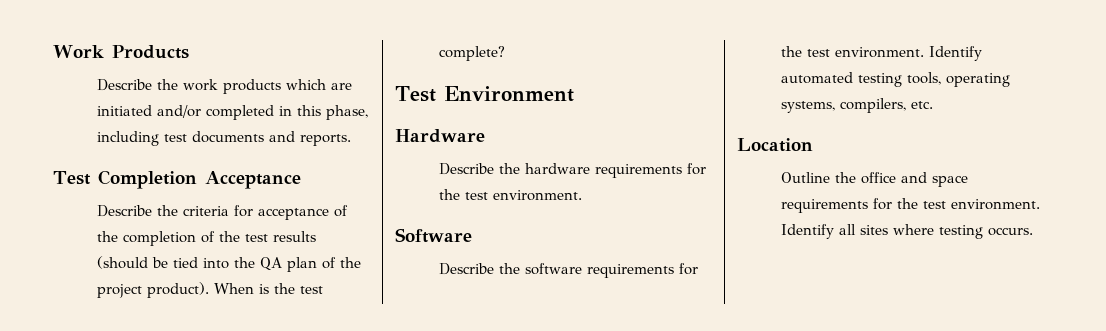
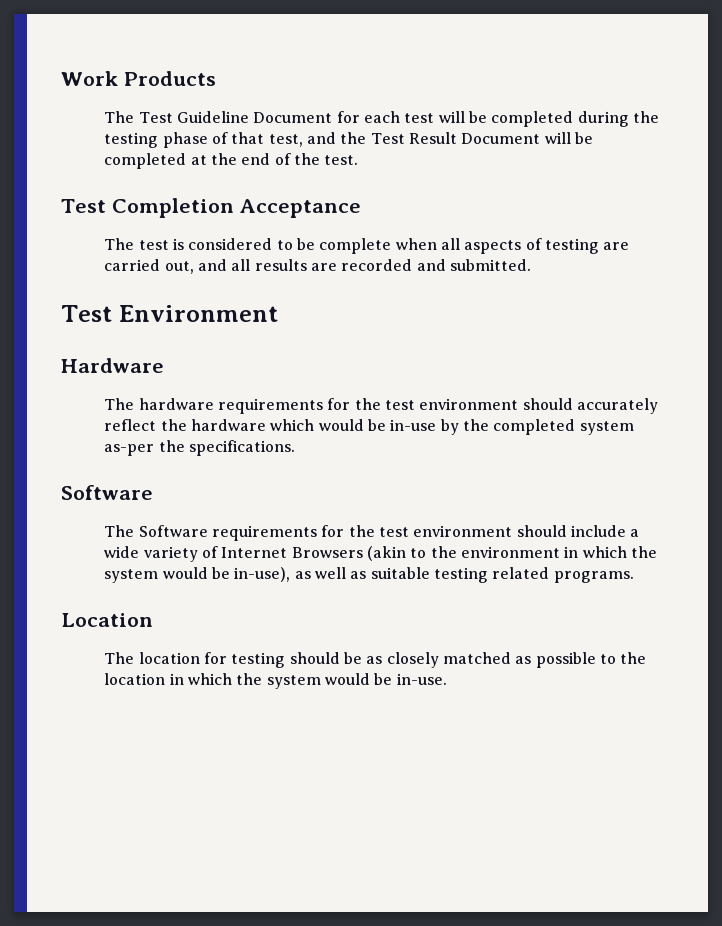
[97,79,353,94] [97,105,369,120] [97,131,352,146] [53,170,301,189] [97,205,349,220] [97,231,317,246] [97,256,362,272] [97,282,324,298] [439,46,506,61] Describe the work products which are initiated and/or completed in this phase, including test documents and reports. // Test Completion Acceptance // Describe the criteria for acceptance of the completion of the test results (should be tied into the QA plan of the project product). When is the test complete? -> [104,111,659,127] [104,132,593,148] [104,153,359,169] [61,198,361,218] [104,238,630,254] [104,259,531,274] The Test Guideline Document for each test will be completed during the testing phase of that test, and the Test Result Document will be completed at the end of the test. // Test Completion Acceptance // The test is considered to be complete when all aspects of testing are carried out, and all results are recorded and submitted.
[439,163,521,175] Describe the -> [104,398,135,410] The
[493,190,583,201] [395,228,472,243] [439,263,699,278] [781,46,983,61] [781,72,1011,87] [781,98,934,113] [737,138,813,152] [781,172,969,187] [781,198,1041,213] [781,224,1034,239] environment. // Software // Describe the software requirements for the test environment. Identify automated testing tools, operating systems, compilers, etc. // Location // Outline the office and space requirements for the test environment. Identify all sites where testing occurs. -> [419,398,658,414] [104,419,634,435] [104,440,295,456] [61,485,153,500] [104,525,640,541] [104,546,657,562] [104,567,634,583] [61,613,153,627] [104,652,647,668] [104,673,447,689] environment should accurately reflect the hardware which would be in-use by the completed system as-per the specifications. // Software // The Software requirements for the test environment should include a wide variety of Internet Browsers (akin to the environment in which the system would be in-use), as well as suitable testing related programs. // Location // The location for testing should be as closely matched as possible to the location in which the system would be in-use.

